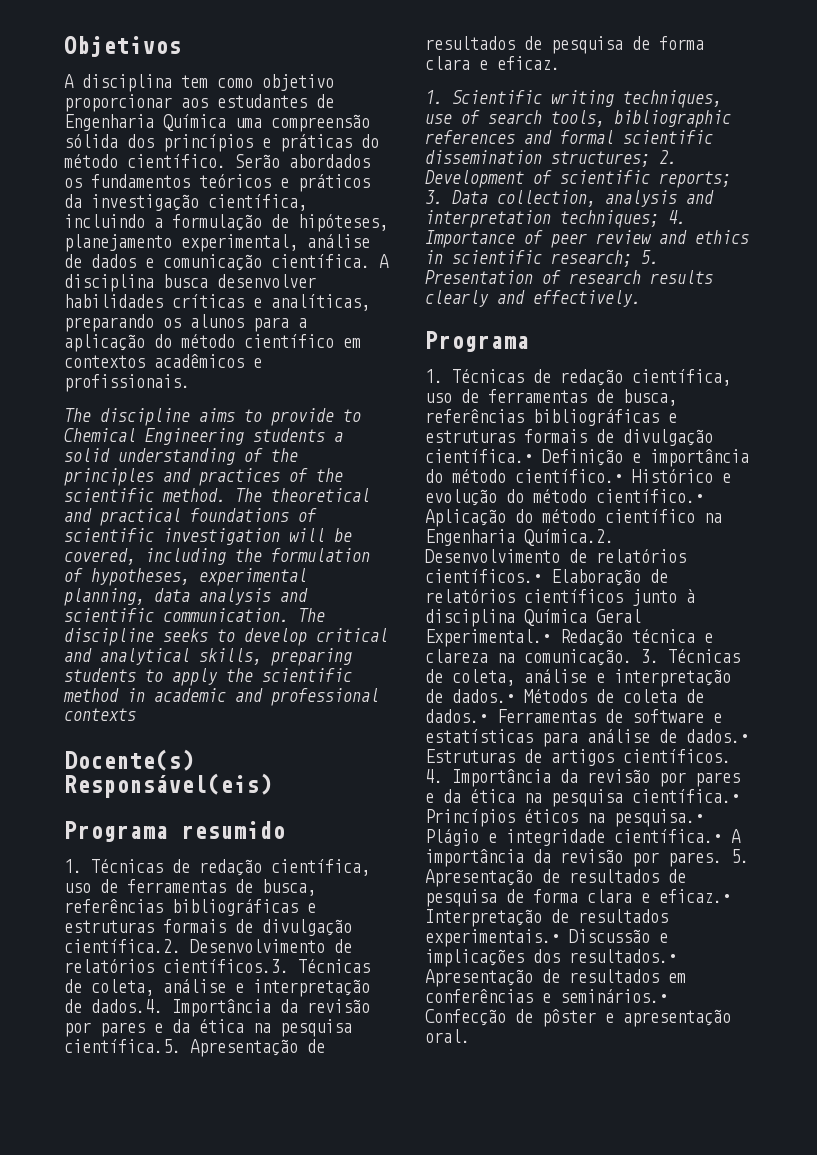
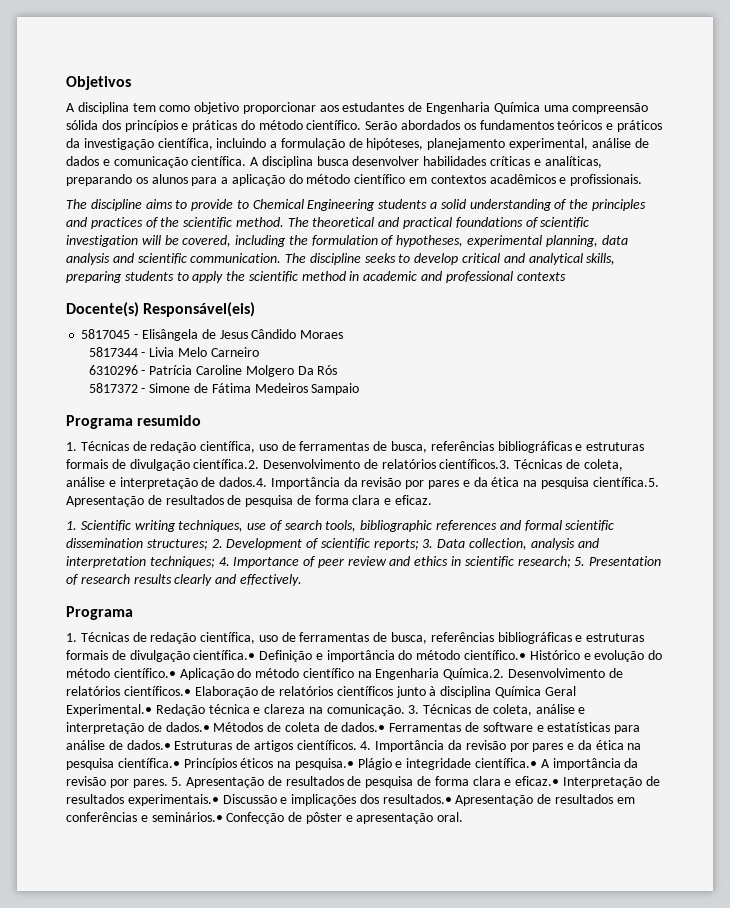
(272, 785) none -> [81,329,344,341] [88,347,259,357] [88,365,338,377] [88,383,360,395] // 5817045 - Elisângela de Jesus Cândido Moraes // 5817344 - Livia Melo Carneiro // 6310296 - Patrícia Caroline Molgero Da Rós // 5817372 - Simone de Fátima Medeiros Sampaio

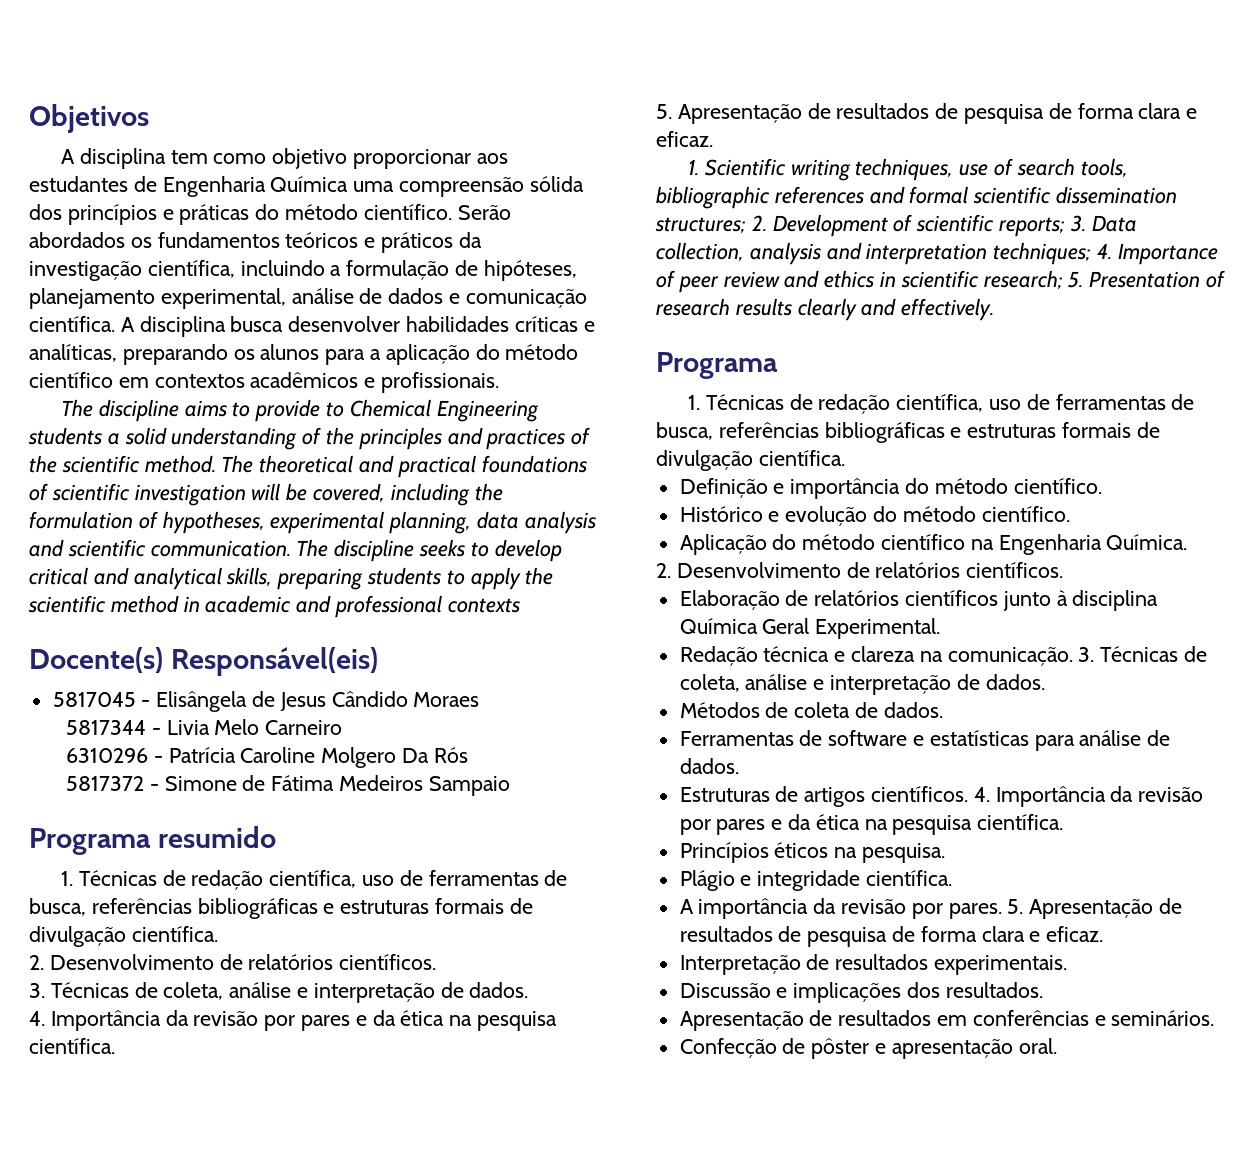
[193,459,623,471] [66,477,268,489] científica.2. Desenvolvimento de relatórios científicos.3. Técnicas de coleta, análise e interpretação de dados.4. -> [131,926,218,942] [29,954,437,970] [29,982,529,1003] [29,1011,45,1026] científica. // 2. Desenvolvimento de relatórios científicos. // 3. Técnicas de coleta, análise e interpretação de dados. // 4.
[592,477,659,487] científica.5. -> [29,1038,115,1054] [656,104,672,119] científica. // 5.
[193,650,256,660] científica.• -> [758,450,845,466] científica. //
[464,650,527,660] científico.• -> [1013,478,1102,494] científico. //
[113,668,176,678] científico.• -> [981,506,1070,522] científico. //
[443,668,623,680] [66,686,191,696] Química.2. Desenvolvimento de relatórios científicos.• -> [1106,534,1188,550] [656,562,1064,578] Química. // 2. Desenvolvimento de relatórios científicos. //
[66,704,152,716] Experimental.• -> [815,618,941,639] Experimental. //
[165,722,210,732] dados.• -> [985,674,1045,690] dados. //
[341,722,386,732] dados.• -> [883,702,943,718] dados. //
[126,740,171,750] dados.• -> [679,758,739,774] dados. //
[117,758,180,768] científica.• -> [977,814,1064,830] científica. //
[294,758,354,770] pesquisa.• -> [862,843,946,863] pesquisa. //
[475,758,538,768] científica.• -> [866,870,953,886] científica. //
[515,776,560,786] eficaz.• -> [1046,926,1104,942] eficaz. //
[127,794,219,806] experimentais.• -> [934,955,1068,975] experimentais. //
[382,794,452,804] resultados.• -> [945,982,1043,998] resultados. //
[151,812,223,822] seminários.• -> [1111,1010,1215,1026] seminários. //

